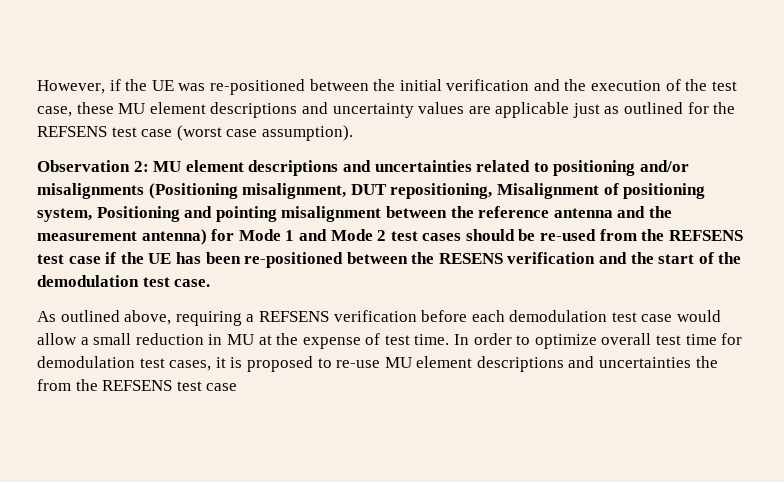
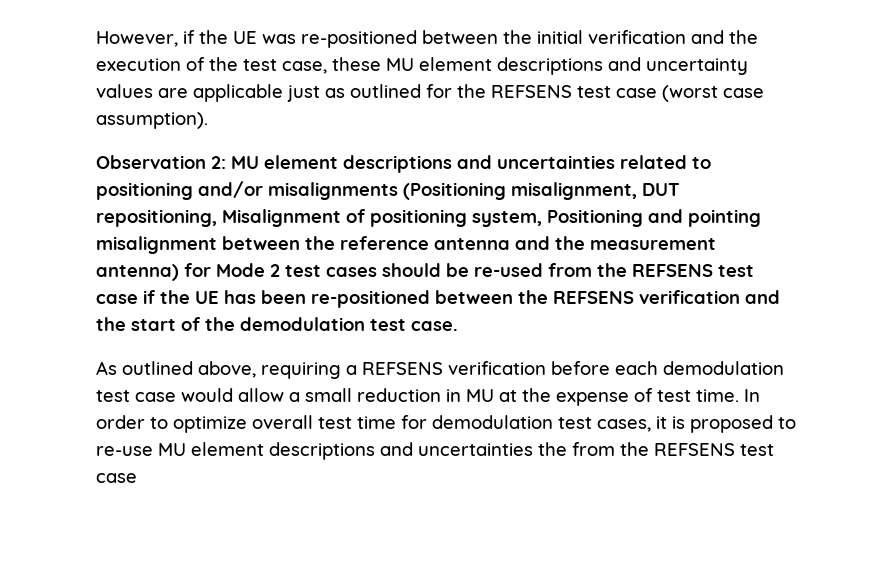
[285,229,373,241] 1 and Mode -> (265, 270) none
[438,253,503,264] RESENS -> [553,291,634,304] REFSENS

